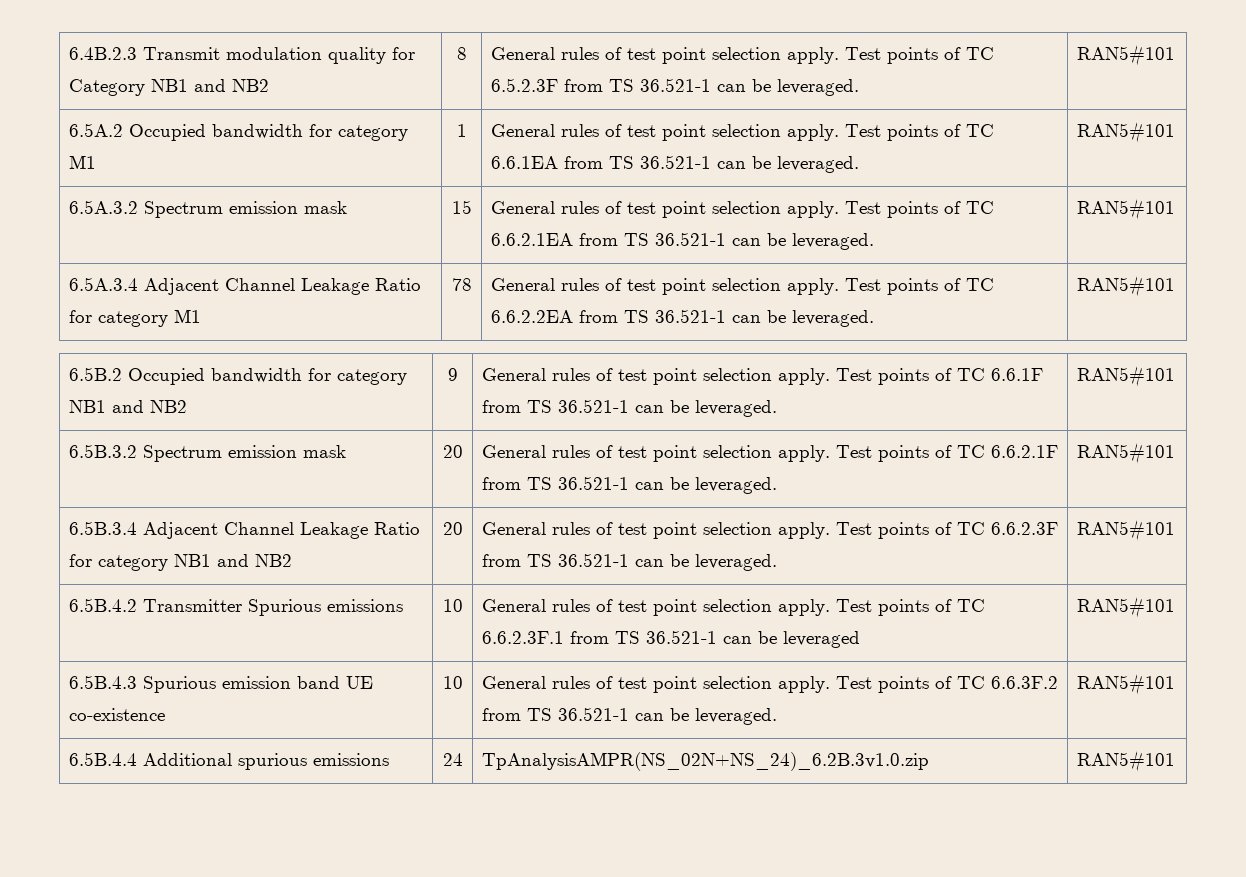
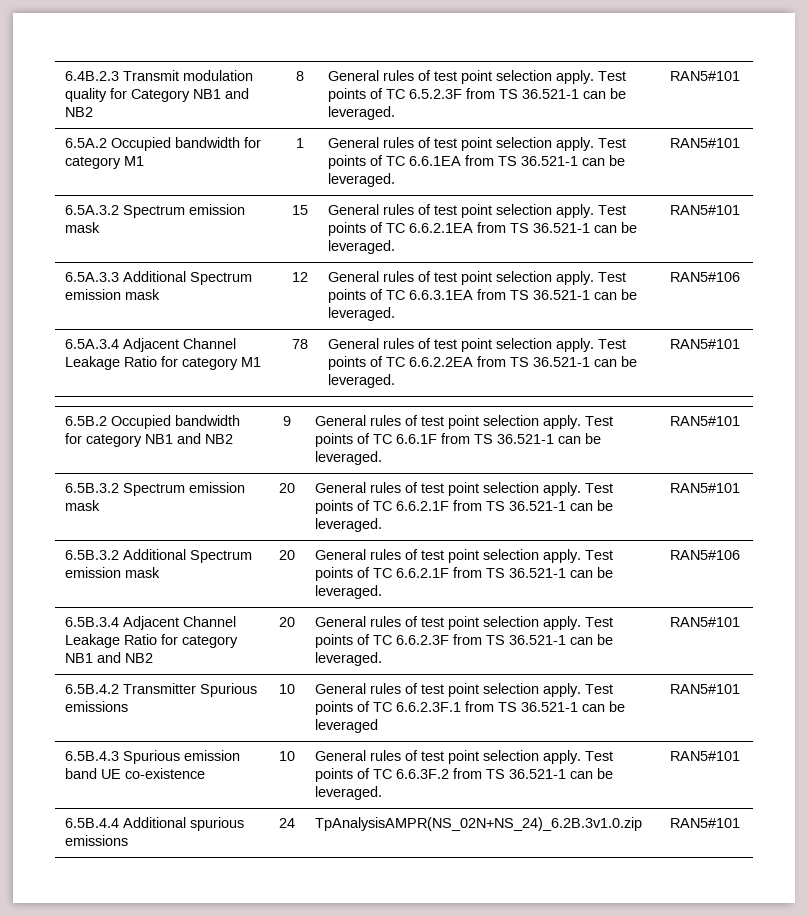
(1175, 209) none -> [65,271,253,285] [65,289,161,300] [292,272,308,282] [328,271,627,285] [328,289,638,303] [328,307,396,321] [670,272,741,282] // 6.5A.3.3 Additional Spectrum emission mask | 12 | General rules of test point selection apply. Test points of TC 6.6.3.1EA from TS 36.521-1 can be leveraged. | RAN5#106
(1175, 453) none -> [65,549,253,563] [65,567,161,578] [279,550,295,560] [315,549,614,563] [315,567,614,581] [315,585,383,599] [670,550,741,560] // 6.5B.3.2 Additional Spectrum emission mask | 20 | General rules of test point selection apply. Test points of TC 6.6.2.1F from TS 36.521-1 can be leveraged. | RAN5#106

